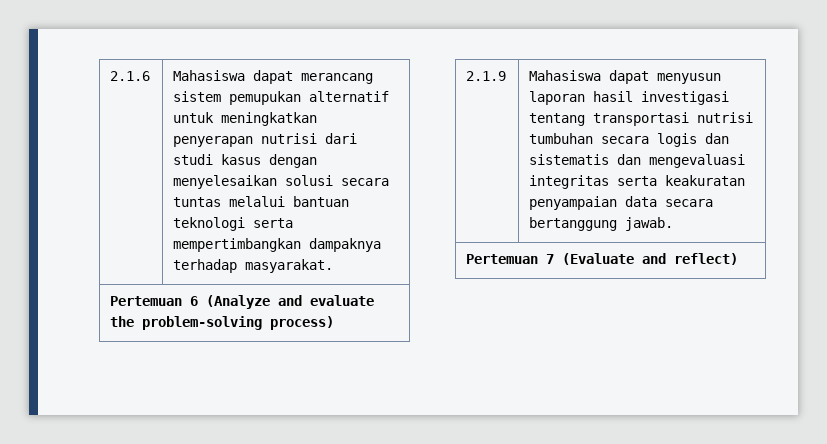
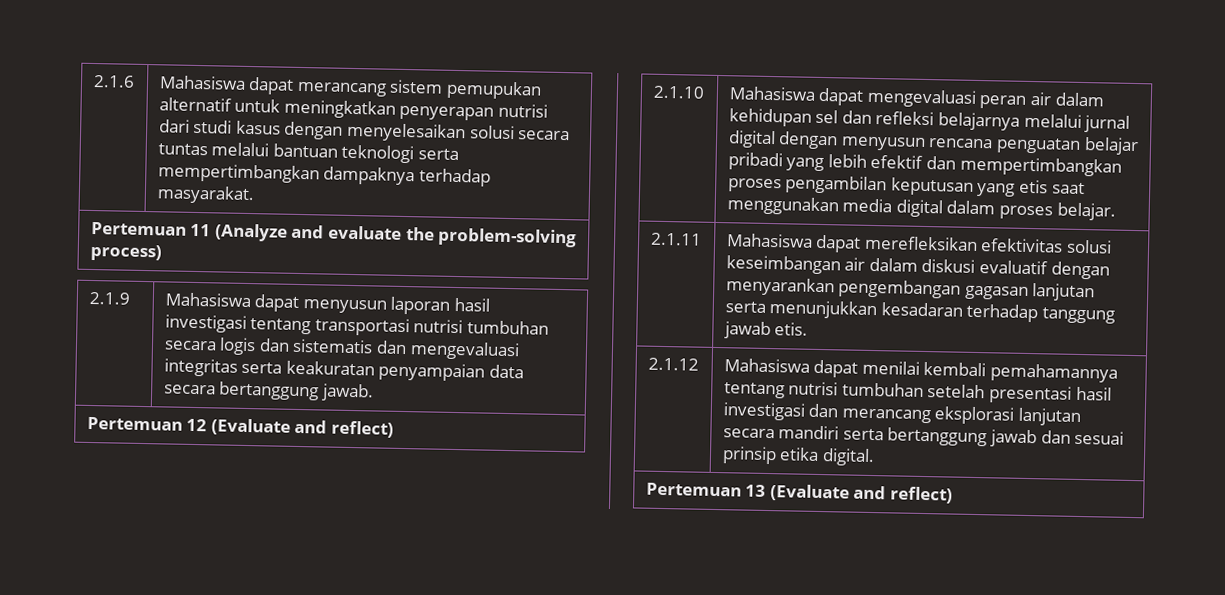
[190,296,199,306] 6 -> [190,223,212,237] 11
[546,253,739,265] 7 (Evaluate and reflect) -> [186,418,394,438] [652,85,705,99] [728,86,1105,109] [728,108,1131,133] [727,130,1139,156] [727,152,1122,177] [727,175,1085,197] [726,196,1116,221] [650,232,702,246] [726,233,1112,254] [725,255,1110,280] [725,277,1096,302] [724,300,1115,324] [723,321,809,340] [647,357,699,371] [723,358,1118,383] [723,381,1112,404] [722,402,1081,427] [722,425,1125,448] [721,446,875,467] [645,482,953,504] 12 (Evaluate and reflect) // 2.1.10 | Mahasiswa dapat mengevaluasi peran air dalam kehidupan sel dan refleksi belajarnya melalui jurnal digital dengan menyusun rencana penguatan belajar pribadi yang lebih efektif dan mempertimbangkan proses pengambilan keputusan yang etis saat menggunakan media digital dalam proses belajar. // 2.1.11 | Mahasiswa dapat merefleksikan efektivitas solusi keseimbangan air dalam diskusi evaluatif dengan menyarankan pengembangan gagasan lanjutan serta menunjukkan kesadaran terhadap tanggung jawab etis. // 2.1.12 | Mahasiswa dapat menilai kembali pemahamannya tentang nutrisi tumbuhan setelah presentasi hasil investigasi dan merancang eksplorasi lanjutan secara mandiri serta bertanggung jawab dan sesuai prinsip etika digital. // Pertemuan 13 (Evaluate and reflect)

